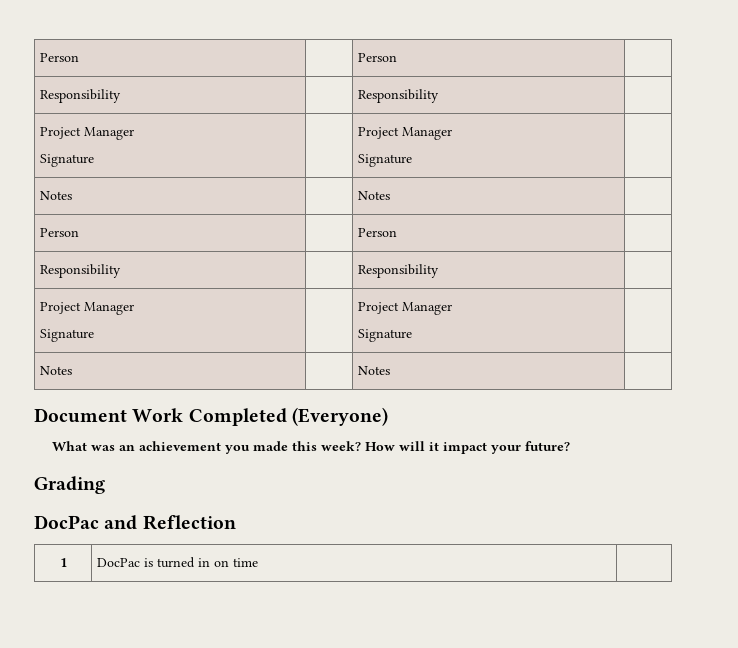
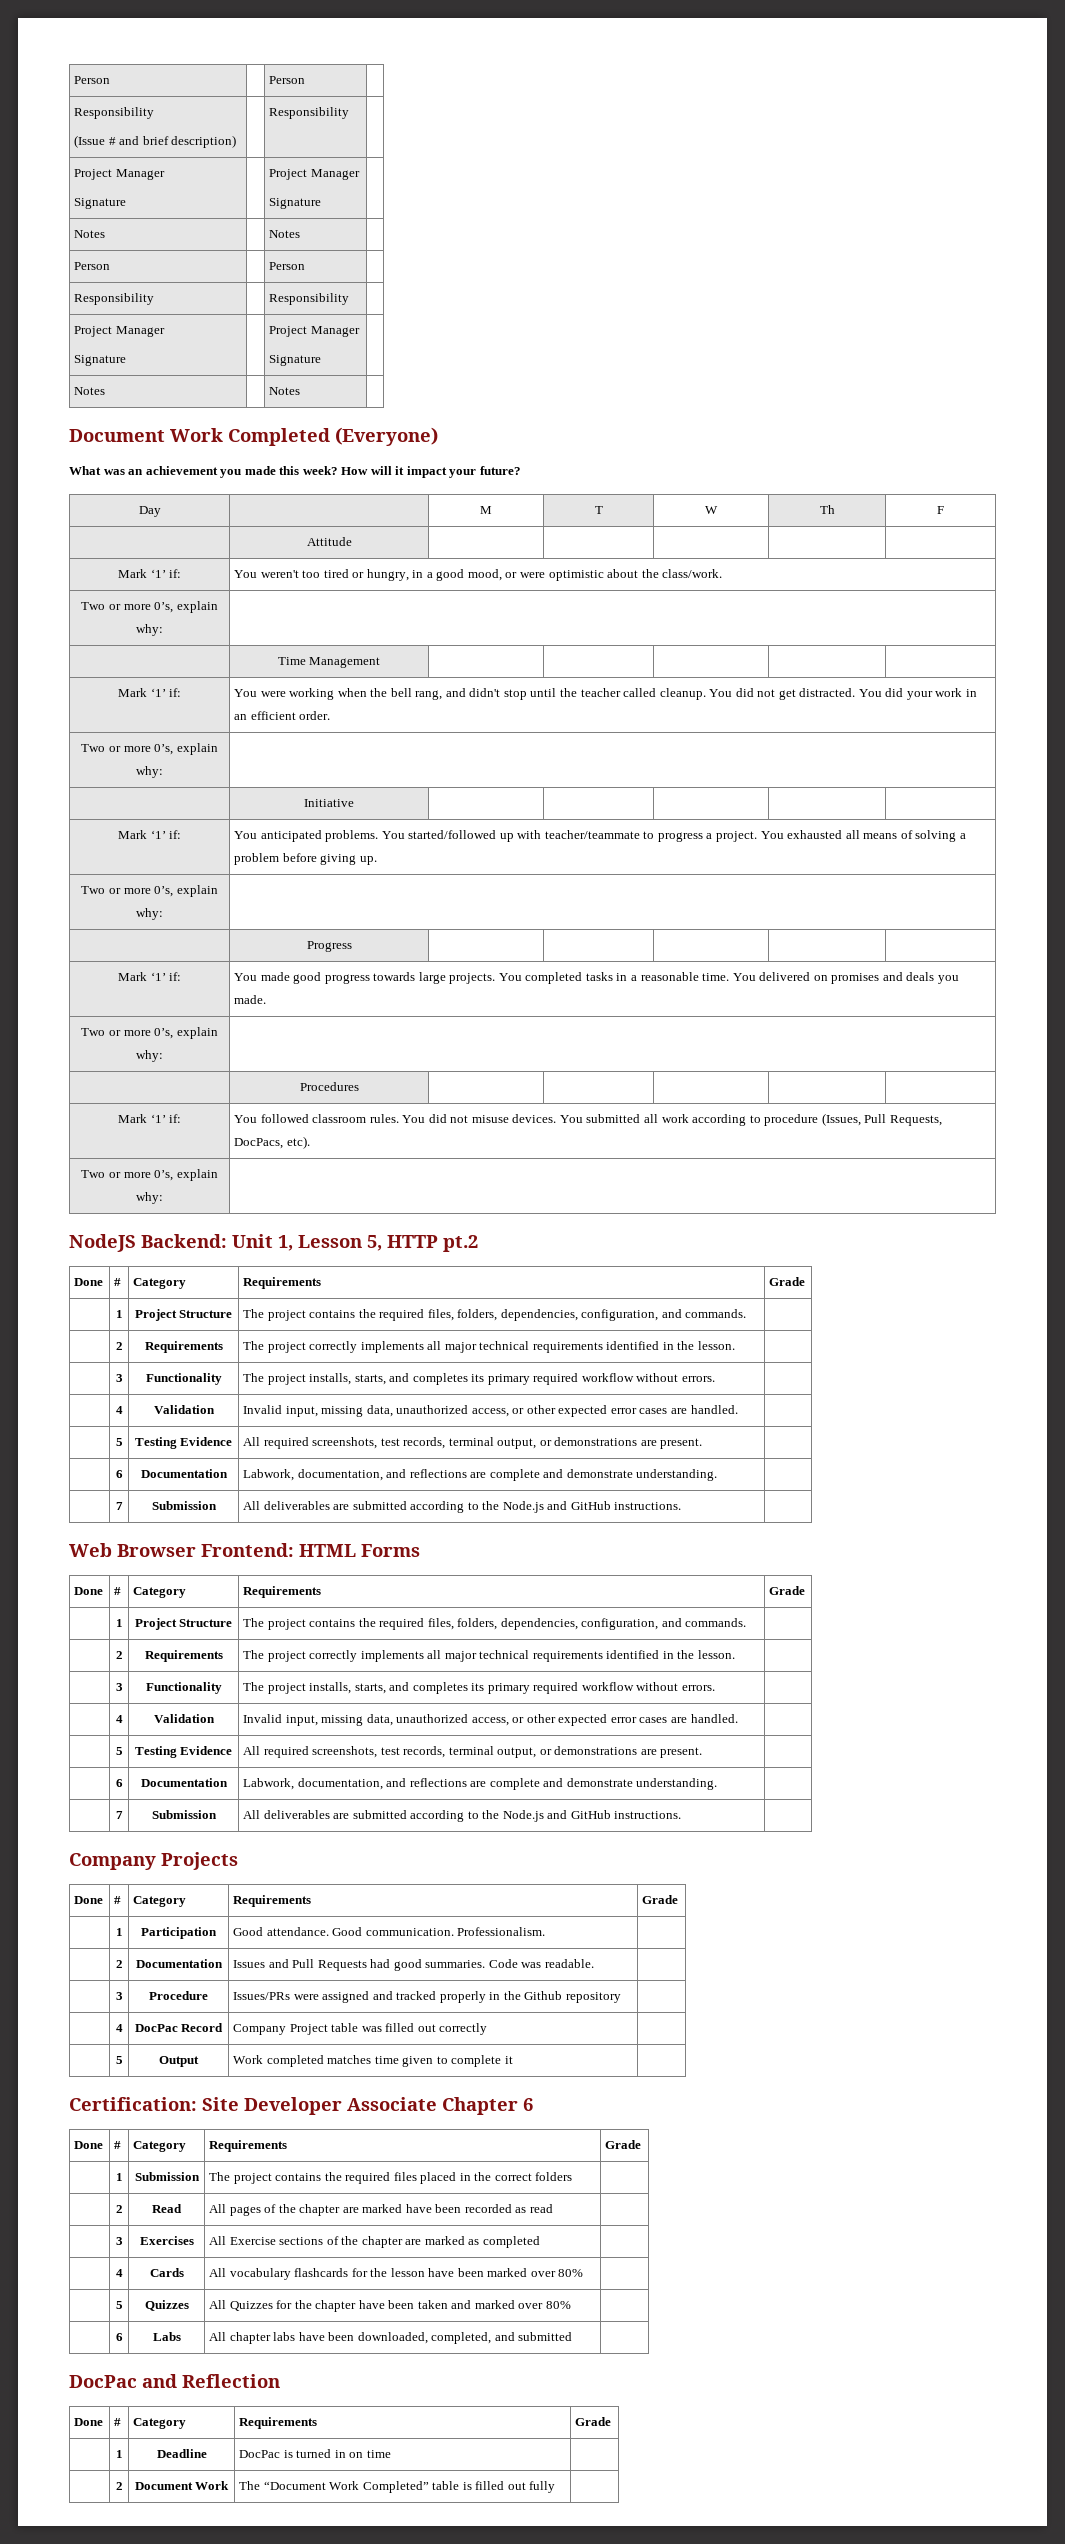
[39,53,79,62] [357,53,397,62] [39,89,121,103] Person | | Person | // Responsibility -> [74,76,111,84] [269,76,306,84] [74,107,155,119] [74,135,237,148] Person | | Person | // Responsibility // (Issue # and brief description)
[34,476,105,494] [34,515,236,530] [59,558,67,567] // Grading // DocPac and Reflection // 1 -> [138,506,161,517] [480,506,492,514] [594,506,603,514] [705,506,718,514] [819,505,835,514] [937,506,944,514] [306,537,352,546] [117,569,182,578] [234,569,723,581] [81,601,218,613] [136,624,163,636] [277,657,381,668] [117,688,182,697] [234,688,977,700] [234,711,331,720] [81,743,218,755] [136,766,163,778] [304,799,354,807] [117,830,182,839] [234,830,966,842] [234,853,377,865] [81,885,218,897] [136,908,163,920] [306,941,352,952] [117,972,182,981] [234,972,959,984] [234,995,267,1004] [81,1027,218,1039] [136,1050,163,1062] [299,1082,359,1091] [117,1114,182,1123] [234,1113,942,1126] [234,1136,310,1149] [81,1169,218,1181] [136,1192,163,1204] [69,1234,478,1252] [74,1278,104,1286] [114,1278,122,1286] [133,1278,187,1289] [243,1277,322,1289] [769,1277,806,1286] [115,1310,123,1318] [134,1309,233,1321] [243,1309,747,1321] [115,1342,123,1350] [144,1341,223,1353] [243,1341,735,1353] [115,1374,123,1382] [145,1373,222,1385] [243,1373,715,1385] [115,1406,123,1414] [153,1405,215,1414] [243,1405,738,1417] [115,1438,123,1446] [134,1437,233,1449] [243,1437,703,1449] [115,1470,123,1478] [140,1469,228,1478] [243,1469,718,1481] [115,1502,123,1510] [151,1501,217,1510] [243,1501,682,1513] [69,1543,420,1557] [74,1587,104,1595] [114,1587,122,1595] [133,1587,187,1598] [243,1586,322,1598] [769,1586,806,1595] [115,1619,123,1627] [134,1618,233,1630] [243,1618,747,1630] [115,1651,123,1659] [144,1650,223,1662] [243,1650,735,1662] [115,1683,123,1691] [145,1682,222,1694] [243,1682,715,1694] [115,1715,123,1723] [153,1714,215,1723] [243,1714,738,1726] [115,1747,123,1755] [134,1746,233,1758] [243,1746,703,1758] [115,1779,123,1787] [140,1778,228,1787] [243,1778,718,1790] [115,1811,123,1819] [151,1810,217,1819] [243,1810,682,1822] [69,1852,238,1870] [74,1896,104,1904] [114,1896,122,1904] [133,1896,187,1907] [233,1895,312,1907] [642,1895,679,1904] [115,1928,123,1936] [141,1927,217,1939] [233,1927,546,1936] [115,1960,123,1968] [135,1959,223,1968] [233,1959,594,1971] [115,1992,123,2000] [149,1991,208,2000] [233,1991,621,2003] [115,2024,123,2032] [134,2023,224,2032] [233,2023,488,2035] [115,2056,123,2064] [159,2056,199,2067] [233,2055,513,2067] [69,2097,533,2115] [74,2141,104,2149] [114,2141,122,2149] [133,2141,187,2152] [209,2140,288,2152] [605,2140,642,2149] [115,2173,123,2181] [134,2172,200,2181] [209,2172,573,2184] [115,2205,123,2213] [152,2204,182,2213] [209,2204,553,2216] [115,2237,123,2245] [139,2236,194,2245] [209,2236,540,2248] [115,2269,123,2277] [149,2268,184,2277] [209,2268,584,2280] [115,2301,123,2309] [144,2300,189,2311] [209,2300,571,2312] [115,2333,123,2341] [152,2332,181,2341] [209,2332,573,2344] [69,2374,280,2388] [74,2418,104,2426] [114,2418,122,2426] [133,2418,187,2429] [239,2417,318,2429] [575,2417,612,2426] [115,2450,123,2458] [156,2449,207,2458] // Day | | M | T | W | Th | F // | Attitude | | | | | // Mark ‘1’ if: | You weren't too tired or hungry, in a good mood, or were optimistic about the class/work. // Two or more 0’s, explain why: | // | Time Management | | | | | // Mark ‘1’ if: | You were working when the bell rang, and didn't stop until the teacher called cleanup. You did not get distracted. You did your work in an efficient order. // Two or more 0’s, explain why: | // | Initiative | | | | | // Mark ‘1’ if: | You anticipated problems. You started/followed up with teacher/teammate to progress a project. You exhausted all means of solving a problem before giving up. // Two or more 0’s, explain why: | // | Progress | | | | | // Mark ‘1’ if: | You made good progress towards large projects. You completed tasks in a reasonable time. You delivered on promises and deals you made. // Two or more 0’s, explain why: | // | Procedures | | | | | // Mark ‘1’ if: | You followed classroom rules. You did not misuse devices. You submitted all work according to procedure (Issues, Pull Requests, DocPacs, etc). // Two or more 0’s, explain why: | // NodeJS Backend: Unit 1, Lesson 5, HTTP pt.2 // Done | # | Category | Requirements | Grade // | 1 | Project Structure | The project contains the required files, folders, dependencies, configuration, and commands. | // | 2 | Requirements | The project correctly implements all major technical requirements identified in the lesson. | // | 3 | Functionality | The project installs, starts, and completes its primary required workflow without errors. | // | 4 | Validation | Invalid input, missing data, unauthorized access, or other expected error cases are handled. | // | 5 | Testing Evidence | All required screenshots, test records, terminal output, or demonstrations are present. | // | 6 | Documentation | Labwork, documentation, and reflections are complete and demonstrate understanding. | // | 7 | Submission | All deliverables are submitted according to the Node.js and GitHub instructions. | // Web Browser Frontend: HTML Forms // Done | # | Category | Requirements | Grade // | 1 | Project Structure | The project contains the required files, folders, dependencies, configuration, and commands. | // | 2 | Requirements | The project correctly implements all major technical requirements identified in the lesson. | // | 3 | Functionality | The project installs, starts, and completes its primary required workflow without errors. | // | 4 | Validation | Invalid input, missing data, unauthorized access, or other expected error cases are handled. | // | 5 | Testing Evidence | All required screenshots, test records, terminal output, or demonstrations are present. | // | 6 | Documentation | Labwork, documentation, and reflections are complete and demonstrate understanding. | // | 7 | Submission | All deliverables are submitted according to the Node.js and GitHub instructions. | // Company Projects // Done | # | Category | Requirements | Grade // | 1 | Participation | Good attendance. Good communication. Professionalism. | // | 2 | Documentation | Issues and Pull Requests had good summaries. Code was readable. | // | 3 | Procedure | Issues/PRs were assigned and tracked properly in the Github repository | // | 4 | DocPac Record | Company Project table was filled out correctly | // | 5 | Output | Work completed matches time given to complete it | // Certification: Site Developer Associate Chapter 6 // Done | # | Category | Requirements | Grade // | 1 | Submission | The project contains the required files placed in the correct folders | // | 2 | Read | All pages of the chapter are marked have been recorded as read | // | 3 | Exercises | All Exercise sections of the chapter are marked as completed | // | 4 | Cards | All vocabulary flashcards for the lesson have been marked over 80% | // | 5 | Quizzes | All Quizzes for the chapter have been taken and marked over 80% | // | 6 | Labs | All chapter labs have been downloaded, completed, and submitted | // DocPac and Reflection // Done | # | Category | Requirements | Grade // | 1 | Deadline
(258, 562) none -> [115,2482,123,2490] [134,2481,230,2490] [239,2481,556,2493] // | 2 | Document Work | The “Document Work Completed” table is filled out fully |

